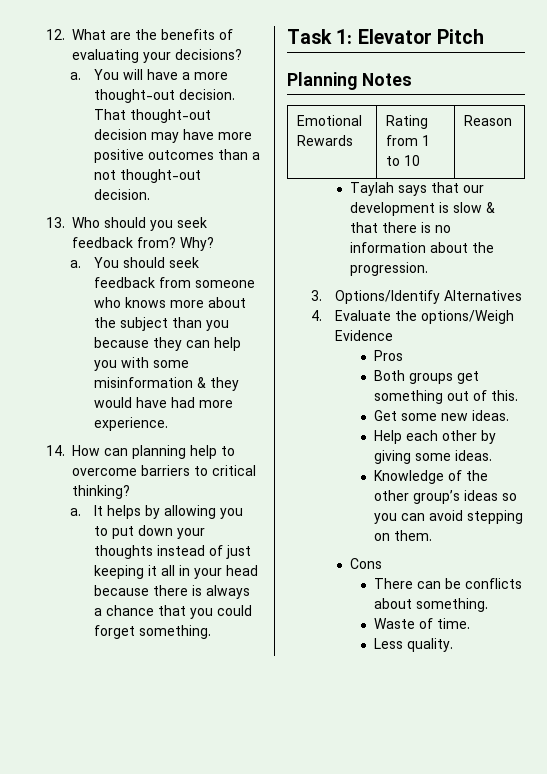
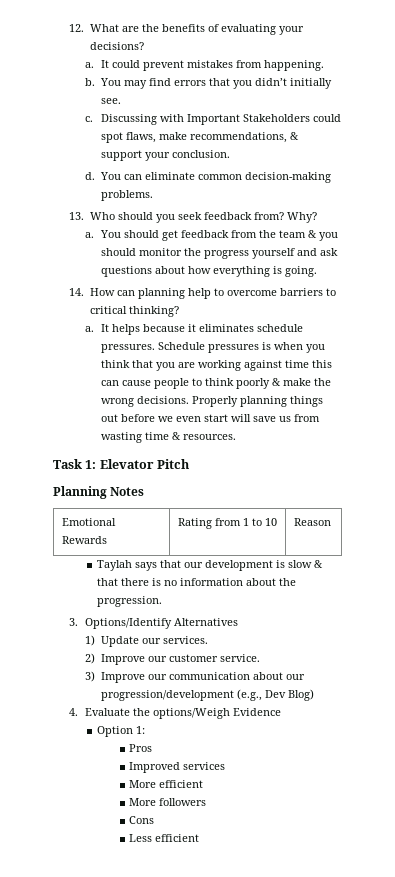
[93,69,228,80] [93,89,235,103] [93,109,211,123] [93,129,252,143] [93,149,260,163] [93,169,201,183] [93,189,150,200] You will have a more thought-out decision. That thought-out decision may have more positive outcomes than a not thought-out decision. -> [101,60,325,71] [85,78,333,89] [101,98,122,104] [85,114,342,125] [101,132,300,143] [101,150,231,161] [85,172,332,183] [101,190,154,201] It could prevent mistakes from happening. // b. You may find errors that you didn’t initially see. // c. Discussing with Important Stakeholders could spot flaws, make recommendations, & support your conclusion. // d. You can eliminate common decision-making problems.
[168,257,199,268] seek -> [162,230,179,241] get
[194,280,255,288] [93,297,246,308] [93,317,229,331] [93,337,241,351] [93,357,189,371] [93,377,239,391] [93,397,233,408] [93,417,168,431] someone who knows more about the subject than you because they can help you with some misinformation & they would have had more experience. -> [259,230,339,241] [101,248,339,259] [101,266,318,277] the team & you should monitor the progress yourself and ask questions about how everything is going.
[144,505,243,519] [93,525,205,539] [93,545,251,559] [93,565,258,579] [93,585,250,599] [93,605,252,619] [93,625,211,639] by allowing you to put down your thoughts instead of just keeping it all in your head because there is always a chance that you could forget something. -> [143,324,304,332] [101,342,326,353] [101,360,333,371] [101,378,332,389] [101,396,324,407] [101,414,321,422] [101,432,237,443] because it eliminates schedule pressures. Schedule pressures is when you think that you are working against time this can cause people to think poorly & make the wrong decisions. Properly planning things out before we even start will save us from wasting time & resources.
(522, 295) none -> [85,635,209,647] [85,653,261,665] [85,671,306,683] [101,689,315,701] // 1) Update our services. // 2) Improve our customer service. // 3) Improve our communication about our progression/development (e.g., Dev Blog)
(393, 335) none -> [97,726,146,737] // Option 1:
[373,370,479,384] [373,390,518,404] [373,410,509,421] [373,430,496,444] [373,450,492,464] [373,470,488,484] [373,490,517,504] [373,510,523,524] [373,530,432,541] [350,558,383,569] [373,578,522,589] [373,598,488,612] [373,618,470,629] Both groups get something out of this. // Get some new ideas. // Help each other by giving some ideas. // Knowledge of the other group’s ideas so you can avoid stepping on them. // Cons // There can be conflicts about something. // Waste of time. -> [129,762,226,773] [129,780,204,788] [129,798,207,806] [129,816,155,824] Improved services // More efficient // More followers // Cons
[406,638,453,652] quality. -> [155,834,200,842] efficient

